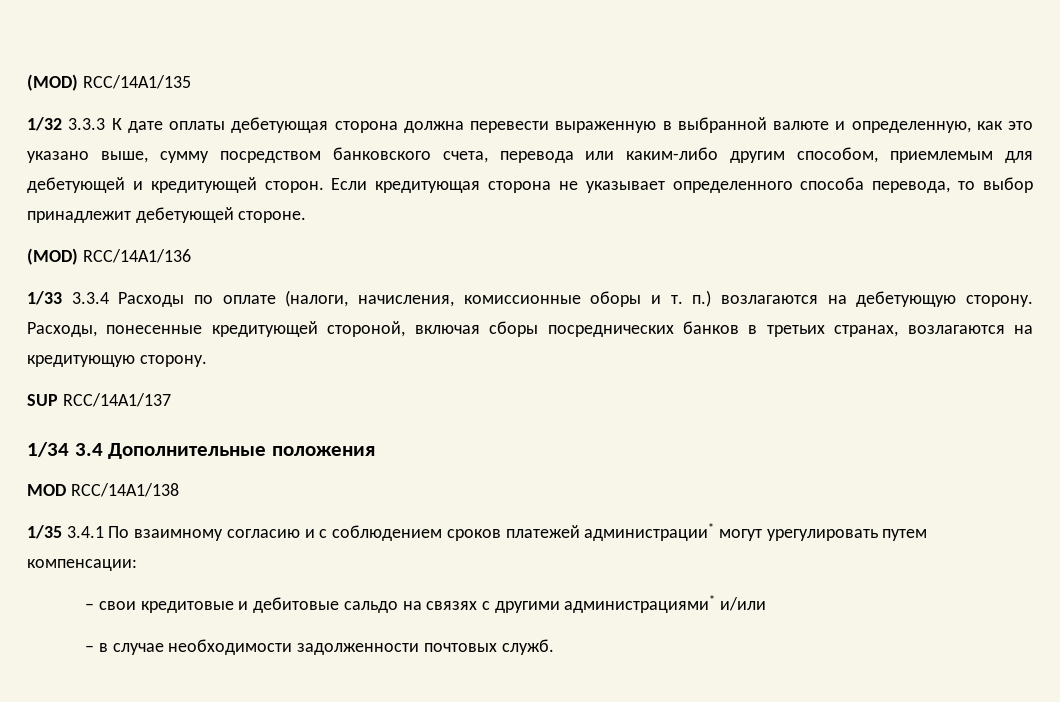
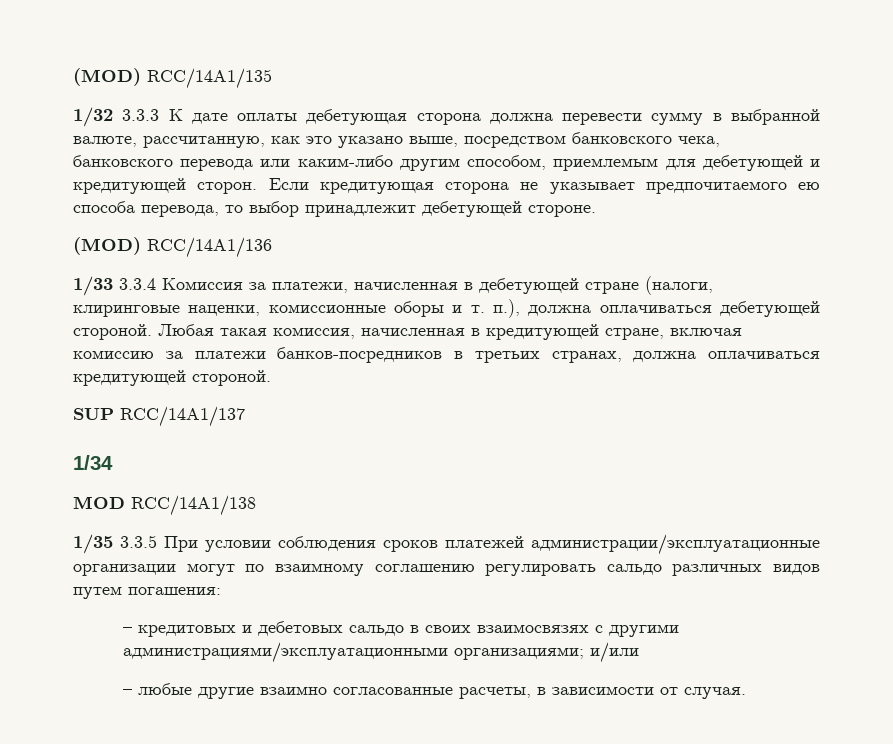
[555,121,657,133] выраженную -> [651,112,704,125] сумму
[773,121,971,133] валюте и определенную, -> [73,136,265,148] валюте, рассчитанную,
[159,151,209,163] сумму -> (458, 141) none
[442,151,488,163] счета, -> [678,136,720,147] [73,155,173,167] чека, банковского
[672,181,793,193] определенного -> [645,181,820,194] предпочитаемого ею
[118,290,1033,307] [27,321,1033,337] [27,355,207,367] Расходы по оплате (налоги, начисления, комиссионные оборы и т. п.) возлагаются на дебетующую сторону. Расходы, понесенные кредитующей стороной, включая сборы посреднических банков в третьих странах, возлагаются на кредитующую сторону. -> [162,276,713,295] [73,299,820,318] [73,324,742,340] [73,347,820,363] [73,370,271,386] Комиссия за платежи, начисленная в дебетующей стране (налоги, клиринговые наценки, комиссионные оборы и т. п.), должна оплачиваться дебетующей стороной. Любая такая комиссия, начисленная в кредитующей стране, включая комиссию за платежи банков-посредников в третьих странах, должна оплачиваться кредитующей стороной.
[74,443,375,459] 3.4 Дополнительные положения -> (113, 462) none
[66,523,928,541] [27,559,137,571] [85,595,767,613] [85,639,554,655] 3.4.1 По взаимному согласию и с соблюдением сроков платежей администрации* могут урегулировать путем компенсации: // – свои кредитовые и дебитовые сальдо на связях с другими администрациями* и/или // – в случае необходимости задолженности почтовых служб. -> [120,534,820,555] [73,563,820,576] [73,586,221,599] [123,621,680,637] [123,642,640,663] [123,683,747,699] 3.3.5 При условии соблюдения сроков платежей администрации/эксплуатационные организации могут по взаимному соглашению регулировать сальдо различных видов путем погашения: // – кредитовых и дебетовых сальдо в своих взаимосвязях с другими администрациями/эксплуатационными организациями; и/или // – любые другие взаимно согласованные расчеты, в зависимости от случая.

